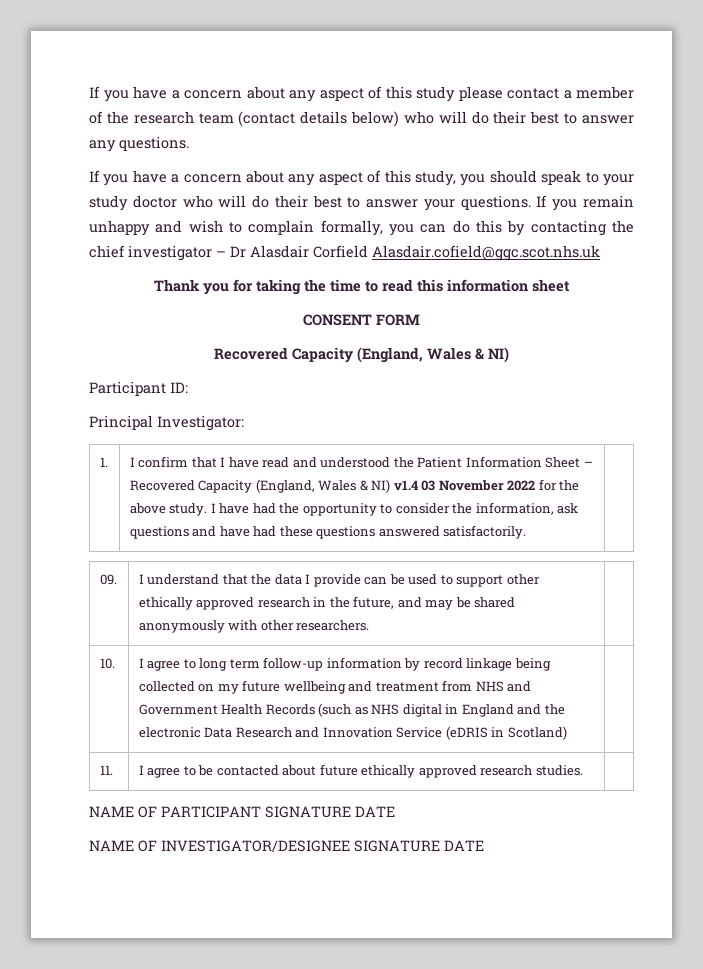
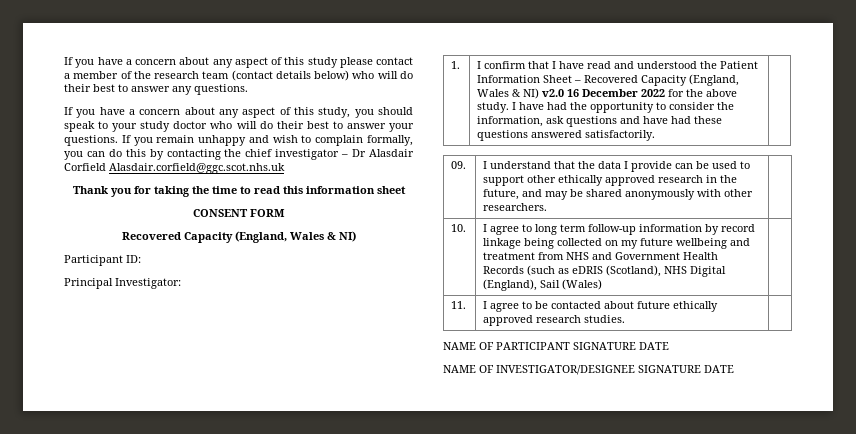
[372,245,600,261] Alasdair.cofield@ggc.scot.nhs.uk -> [109,163,285,174] Alasdair.corfield@ggc.scot.nhs.uk
[393,480,504,491] v1.4 03 November -> [542,89,639,97] v2.0 16 December
[371,704,565,717] [138,726,567,740] NHS digital in England and the electronic Data Research and Innovation Service (eDRIS in Scotland) -> [572,265,727,277] [483,279,603,291] eDRIS (Scotland), NHS Digital (England), Sail (Wales)

